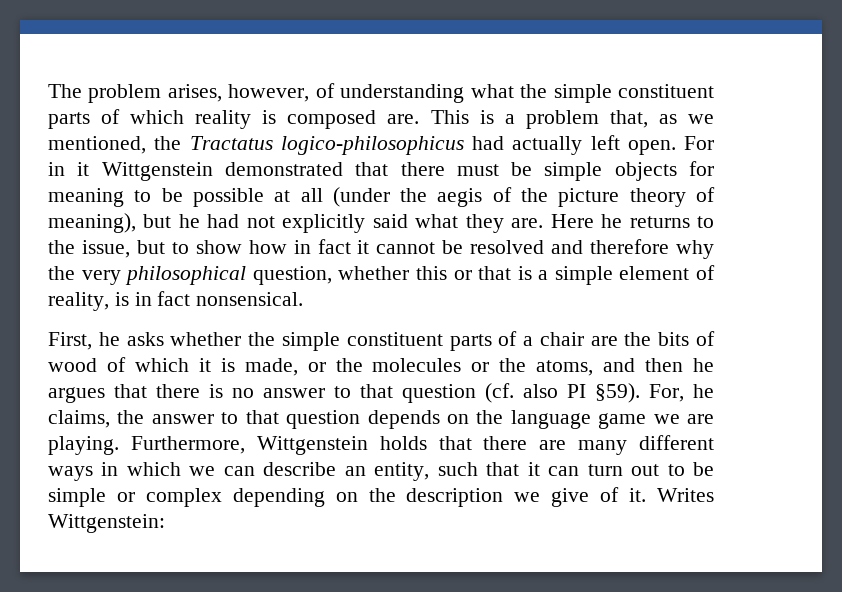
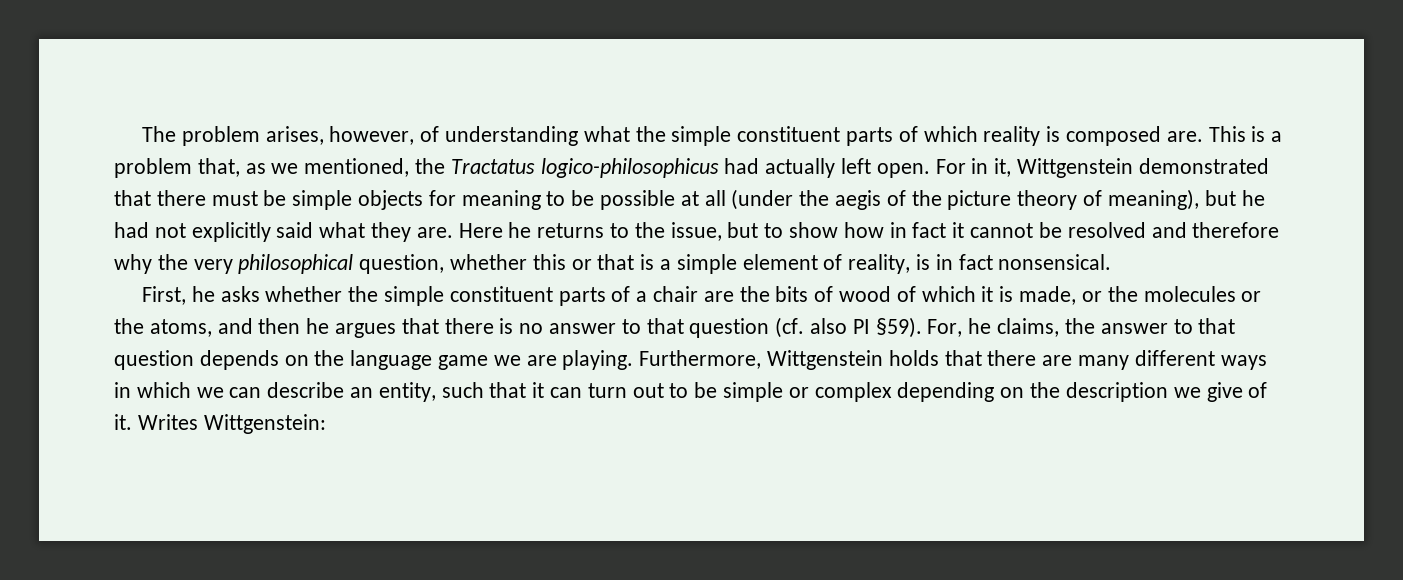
[77,162,90,176] it -> [994,158,1012,177] it,

